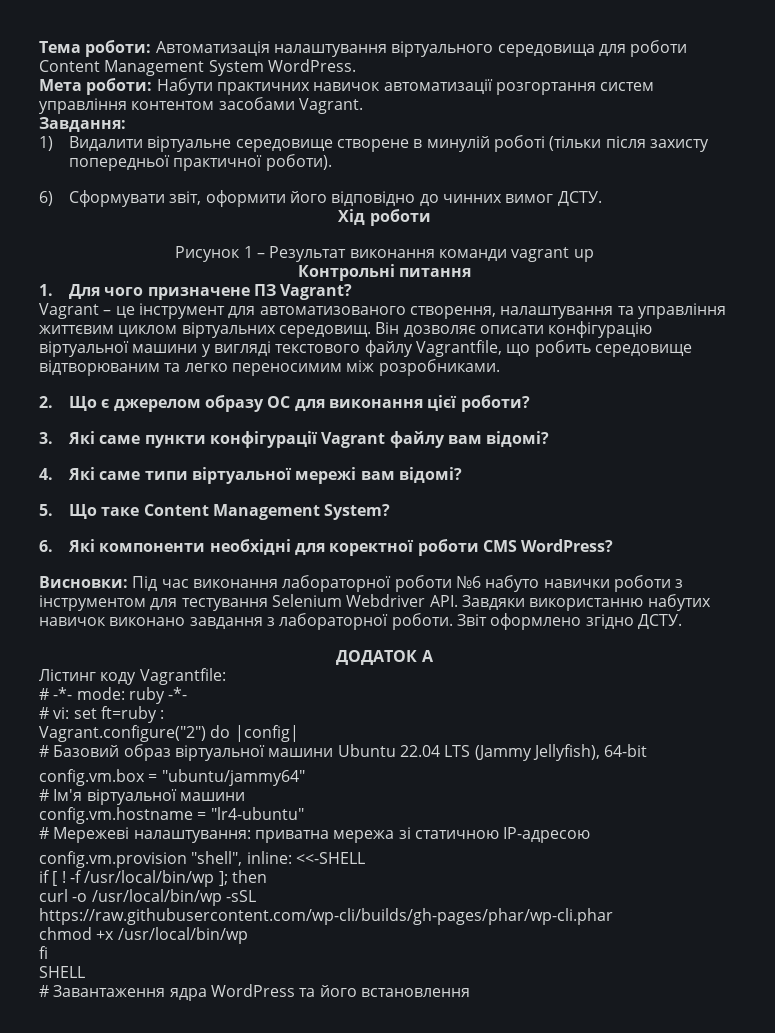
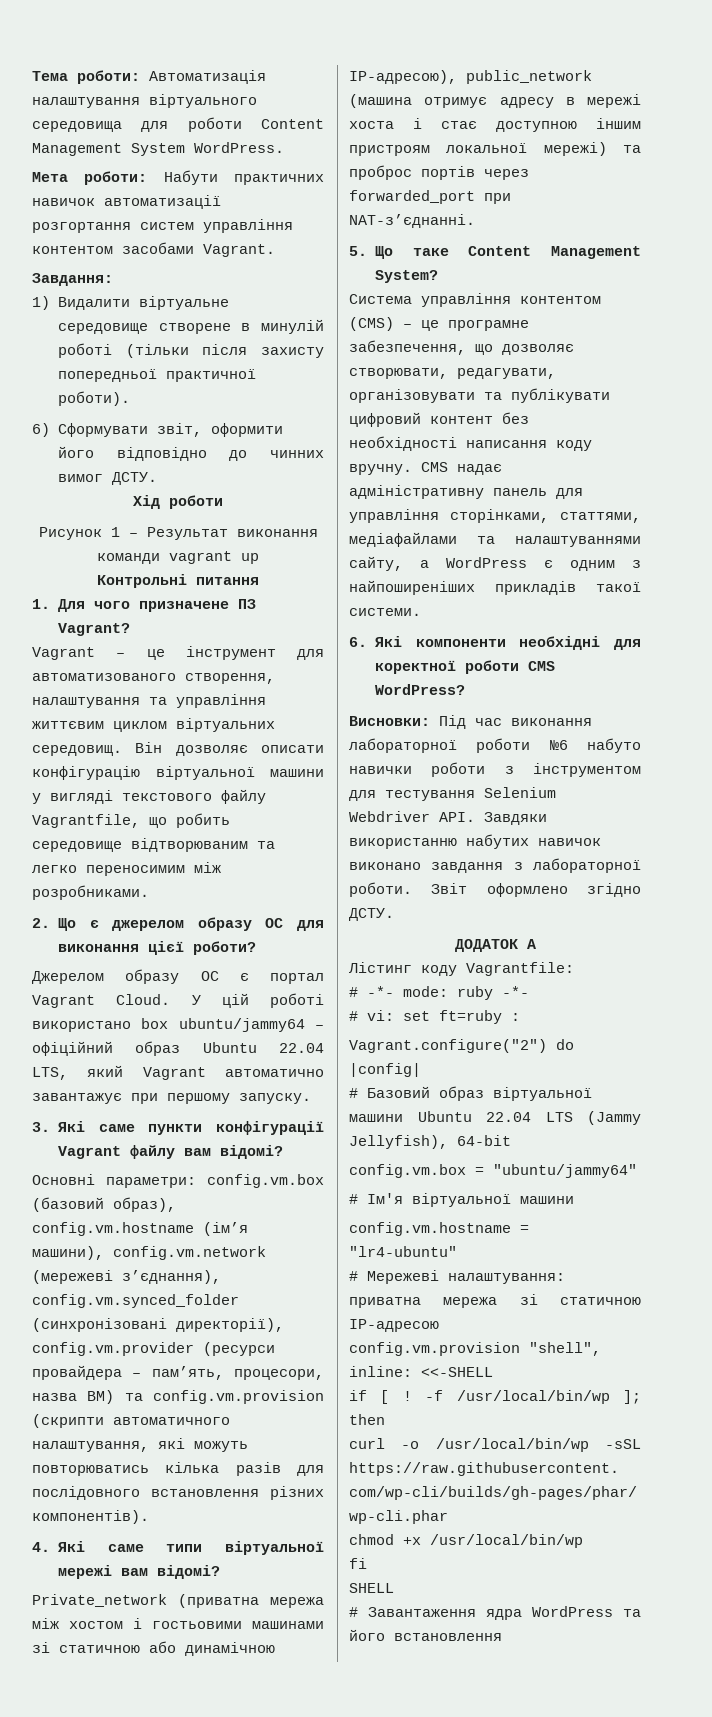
(530, 403) none -> [32,969,324,984] [32,993,324,1008] [32,1018,324,1032] [32,1041,324,1056] [32,1065,324,1080] [32,1093,311,1104] // Джерелом образу ОС є портал Vagrant Cloud. У цій роботі використано box ubuntu/jammy64 – офіційний образ Ubuntu 22.04 LTS, який Vagrant автоматично завантажує при першому запуску.
(550, 439) none -> [32,1174,324,1188] [32,1197,176,1212] [32,1222,248,1236] [32,1246,266,1260] [32,1270,221,1284] [32,1294,239,1308] [32,1318,284,1332] [32,1342,275,1356] [32,1365,324,1380] [32,1390,324,1404] [32,1414,230,1428] [32,1438,248,1452] [32,1462,324,1476] [32,1486,324,1500] [32,1510,149,1524] // Основні параметри: config.vm.box (базовий образ), config.vm.hostname (ім’я машини), config.vm.network (мережеві з’єднання), config.vm.synced_folder (синхронізовані директорії), config.vm.provider (ресурси провайдера – пам’ять, процесори, назва ВМ) та config.vm.provision (скрипти автоматичного налаштування, які можуть повторюватись кілька разів для послідовного встановлення різних компонентів).
(463, 475) none -> [32,1594,324,1608] [32,1618,324,1629] [32,1641,275,1656] [349,70,592,84] [349,94,641,108] [349,118,641,132] [349,142,641,156] [349,165,529,180] [349,190,511,204] [349,214,475,228] // Private_network (приватна мережа між хостом і гостьовими машинами зі статичною або динамічною IP-адресою), public_network (машина отримує адресу в мережі хоста і стає доступною іншим пристроям локальної мережі) та проброс портів через forwarded_port при NAT-з’єднанні.
(391, 512) none -> [349,293,601,307] [349,317,529,331] [349,340,574,355] [349,368,556,379] [349,388,610,403] [349,412,529,427] [349,436,592,451] [349,462,502,475] [349,485,583,499] [349,509,641,523] [349,532,641,547] [349,556,641,571] [349,580,641,595] [349,608,421,616] // Система управління контентом (CMS) – це програмне забезпечення, що дозволяє створювати, редагувати, організовувати та публікувати цифровий контент без необхідності написання коду вручну. CMS надає адміністративну панель для управління сторінками, статтями, медіафайлами та налаштуваннями сайту, а WordPress є одним з найпоширеніших прикладів такої системи.

